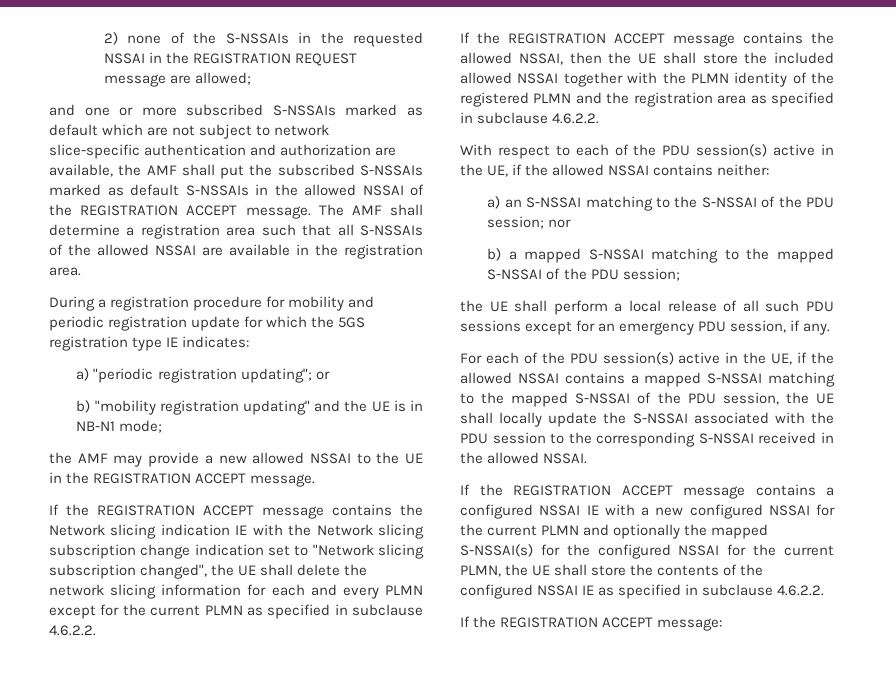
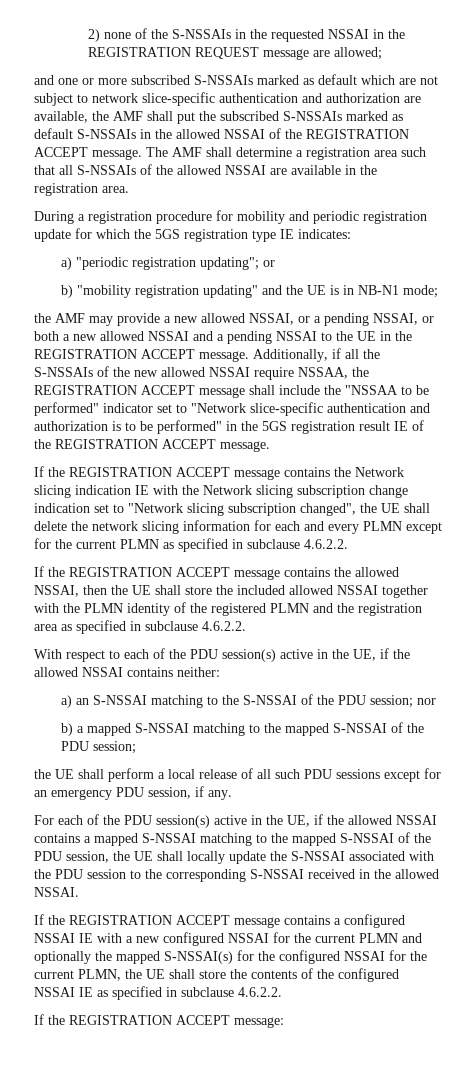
(305, 458) none -> [249,313,434,326] [34,331,272,344] NSSAI, or a pending NSSAI, or both a new allowed NSSAI and a pending
(316, 480) none -> [253,348,380,362] [34,366,369,380] [34,385,429,398] [34,402,430,416] [34,420,424,434] [34,439,270,452] Additionally, if all the S-NSSAIs of the new allowed NSSAI require NSSAA, the REGISTRATION ACCEPT message shall include the "NSSAA to be performed" indicator set to "Network slice-specific authentication and authorization is to be performed" in the 5GS registration result IE of the REGISTRATION ACCEPT message.

